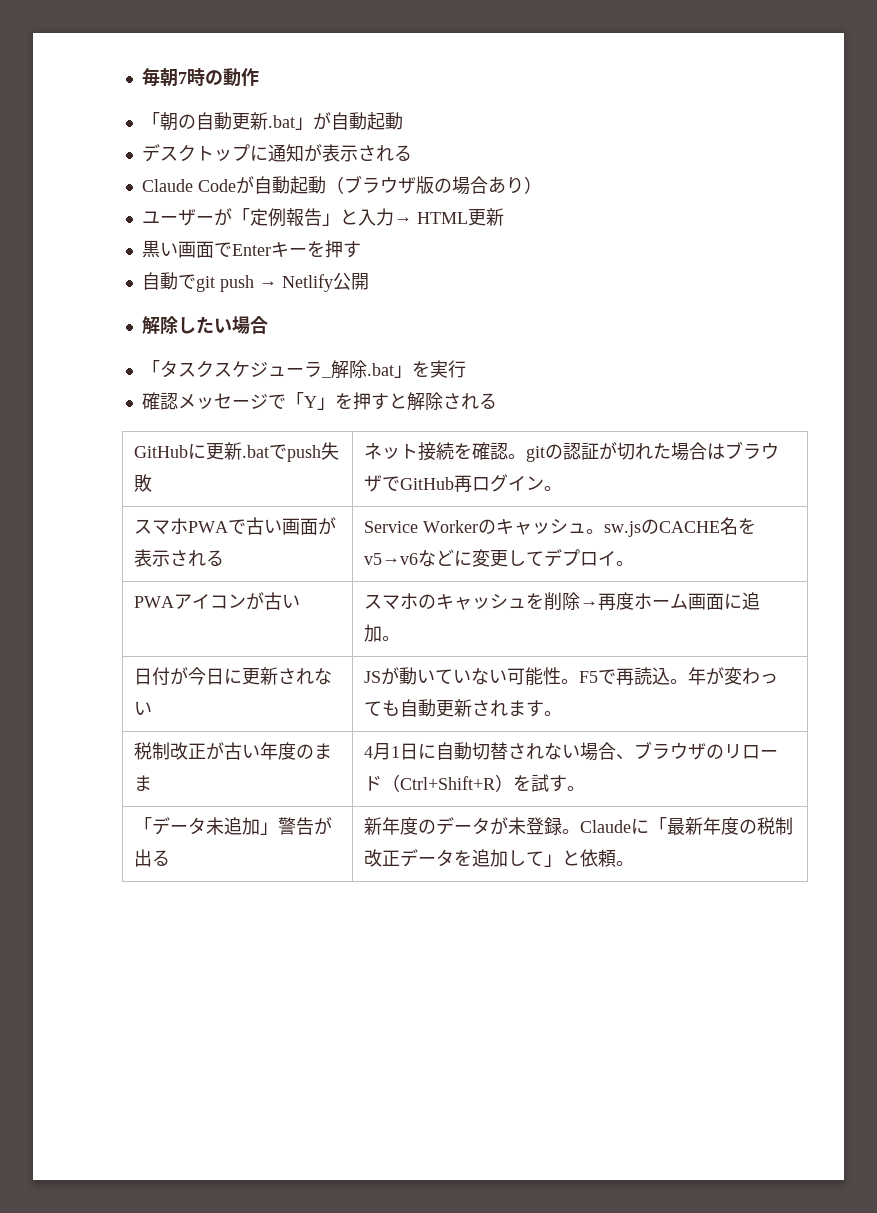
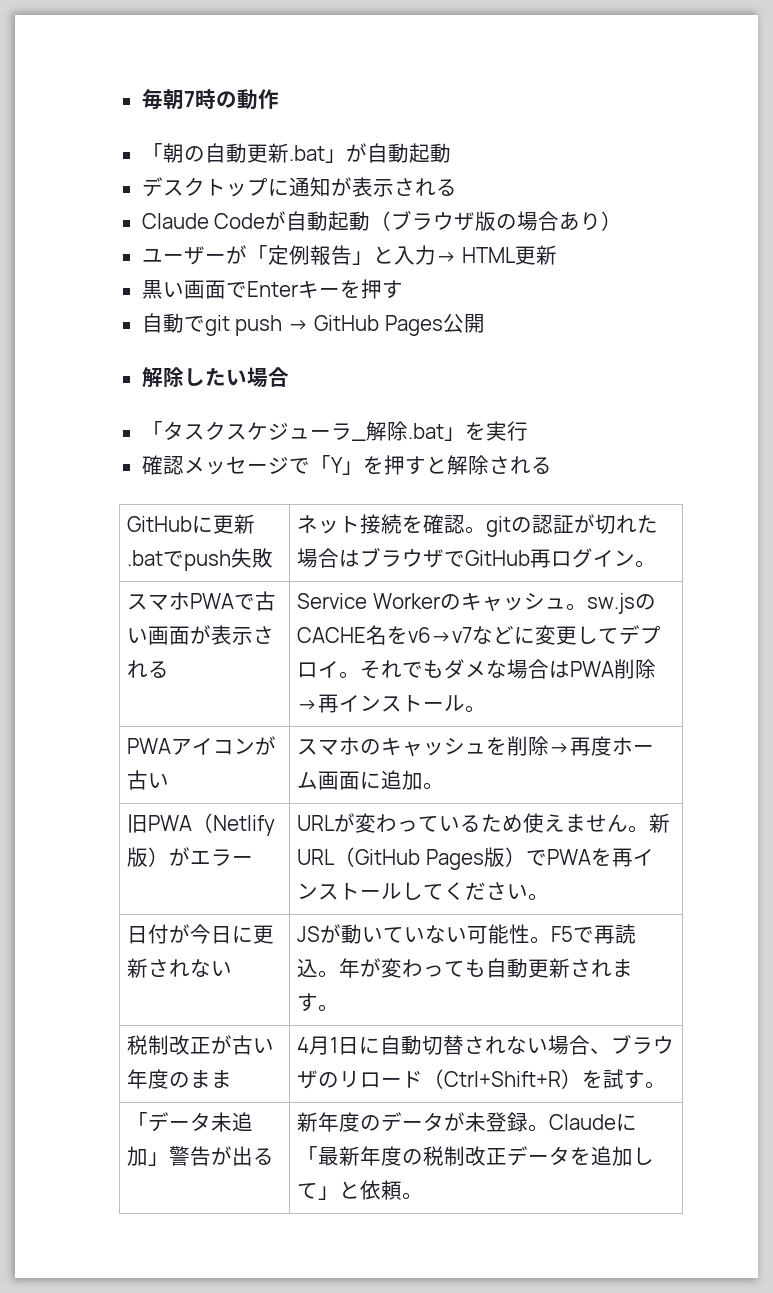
[281,274,333,292] Netlify -> [314,315,443,336] GitHub Pages
[364,553,419,565] v5→v6 -> [408,627,473,643] v6→v7
(635, 563) none -> [360,659,657,679] [297,694,487,713] それでもダメな場合はPWA削除→再インストール。
(401, 638) none -> [127,813,276,836] [127,847,254,867] [297,813,671,833] [297,847,654,870] [297,882,550,901] // 旧PWA（Netlify版）がエラー | URLが変わっているため使えません。新URL（GitHub Pages版）でPWAを再インストールしてください。

